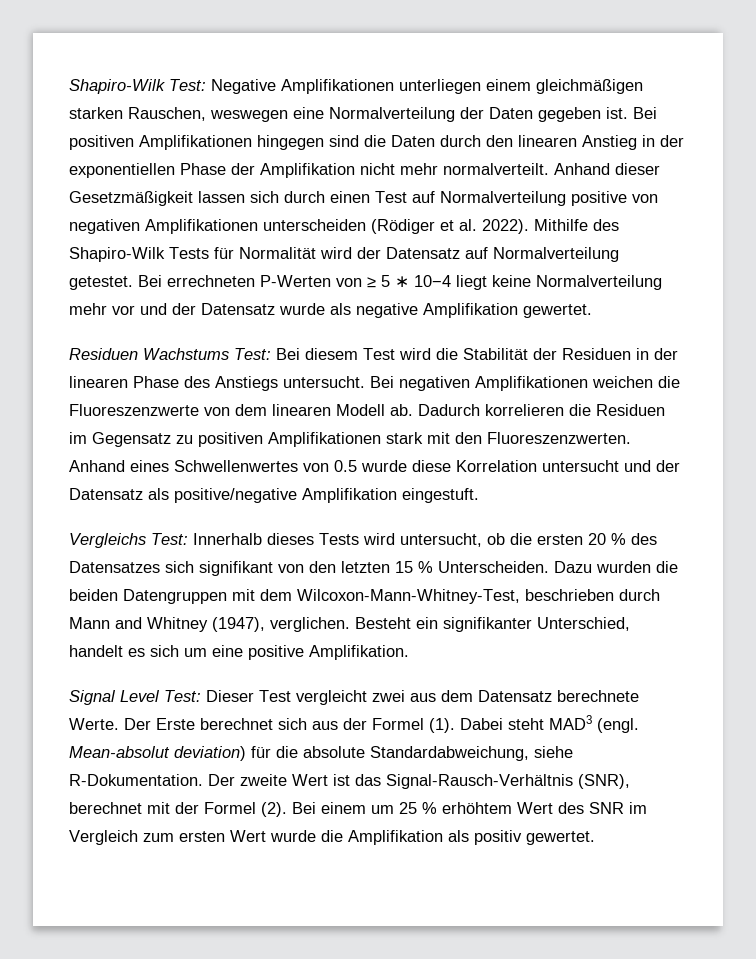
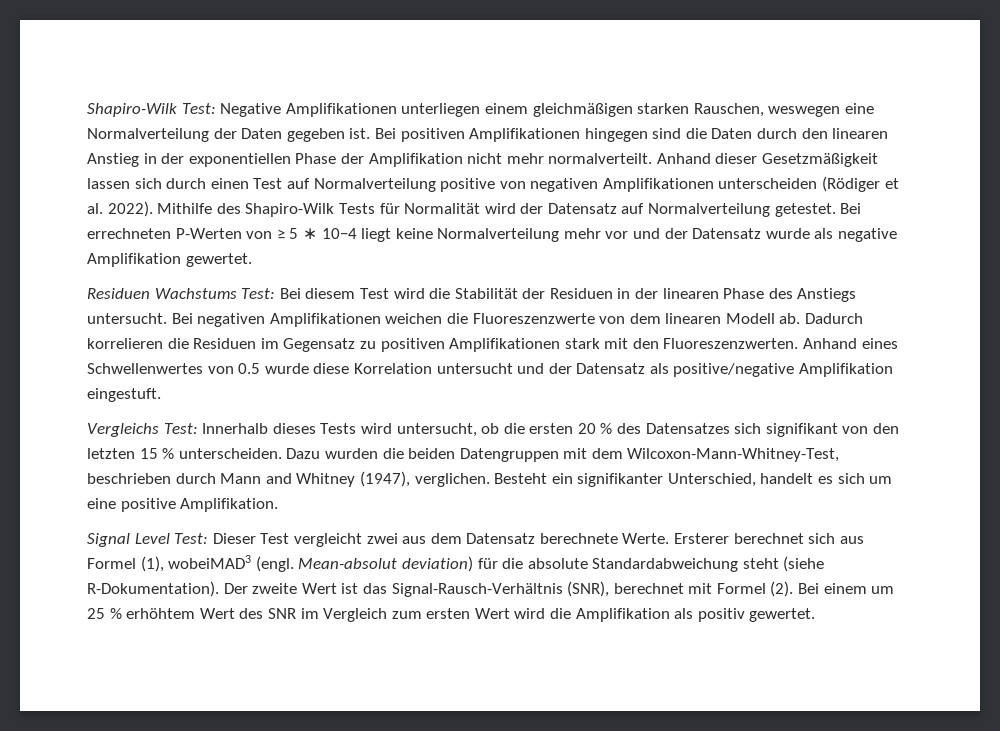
[438,561,549,573] Unterscheiden. -> [178,448,282,459] unterscheiden.
[124,718,195,730] Der Erste -> [674,533,730,544] Ersterer
[343,715,592,733] der Formel (1). Dabei steht MAD3 -> [87,555,252,572] Formel (1), wobeiMAD3
[370,746,573,761] [69,774,203,786] Standardabweichung, siehe R-Dokumentation. -> [592,556,825,572] [87,581,219,597] Standardabweichung steht (siehe R-Dokumentation).
[175,802,199,814] der -> (713, 588) none
[270,830,316,842] wurde -> [514,608,546,619] wird

